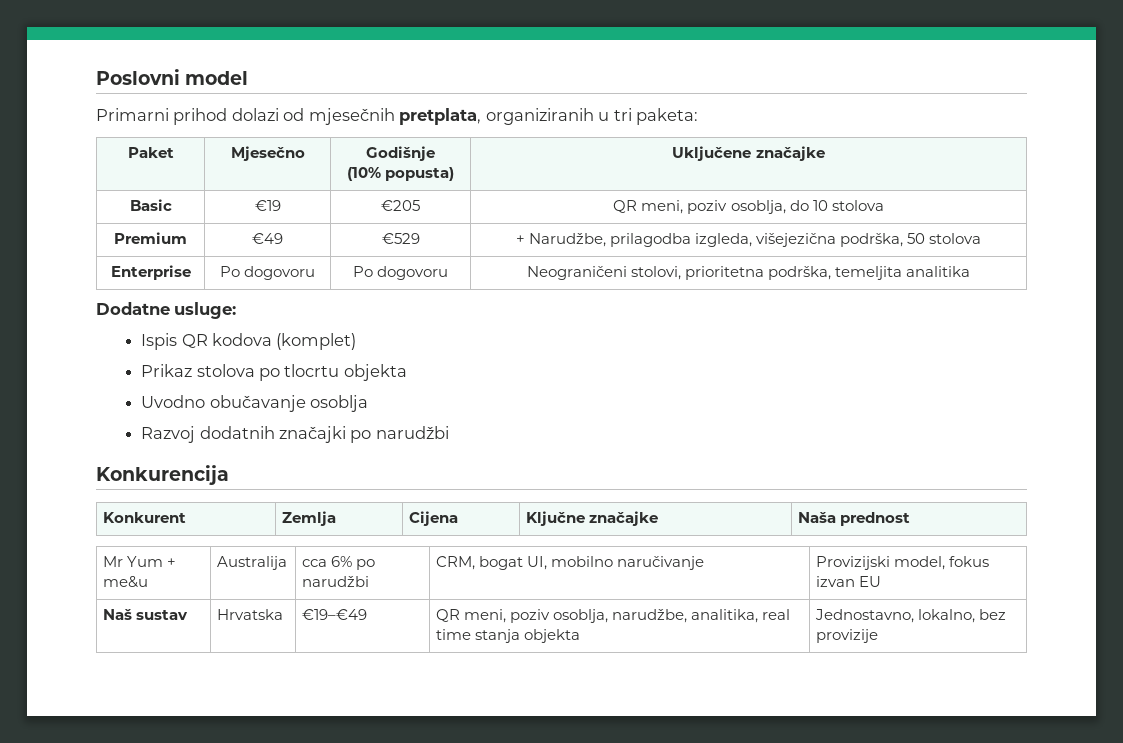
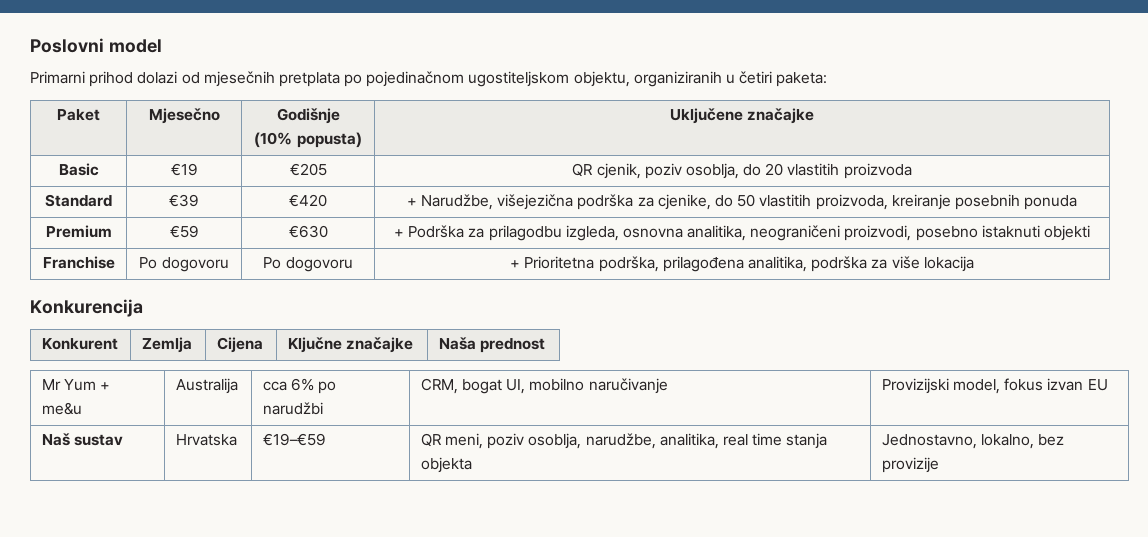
[399,108,482,125] pretplata, -> [278,71,630,87] pretplata po pojedinačnom ugostiteljskom objektu,
[613,108,632,121] tri -> [739,71,773,84] četiri
[641,200,684,214] meni, -> [596,163,641,179] cjenik,
[812,200,884,211] 10 stolova -> [765,163,912,179] [45,194,112,207] [169,194,199,207] [289,194,327,207] [406,194,1078,210] 20 vlastitih proizvoda // Standard | €39 | €420 | + Narudžbe, višejezična podrška za cjenike, do 50 vlastitih proizvoda, kreiranje posebnih ponuda
[252,233,283,244] [381,233,420,244] [515,233,982,247] [110,265,191,280] [219,266,316,280] [352,266,449,280] [526,266,971,280] [96,302,237,319] [141,333,357,350] [141,364,407,381] [141,395,369,412] [141,426,449,443] €49 | €529 | + Narudžbe, prilagodba izgleda, višejezična podrška, 50 stolova // Enterprise | Po dogovoru | Po dogovoru | Neograničeni stolovi, prioritetna podrška, temeljita analitika // Dodatne usluge: // Ispis QR kodova (komplet) // Prikaz stolova po tlocrtu objekta // Uvodno obučavanje osoblja // Razvoj dodatnih značajki po narudžbi -> [169,225,199,238] [288,225,328,238] [393,225,1091,241] [42,256,115,269] [139,257,229,272] [263,257,353,272] [510,256,974,272] €59 | €630 | + Podrška za prilagodbu izgleda, osnovna analitika, neograničeni proizvodi, posebno istaknuti objekti // Franchise | Po dogovoru | Po dogovoru | + Prioritetna podrška, prilagođena analitika, podrška za više lokacija
[302,609,368,620] €19–€49 -> [262,433,326,446] €19–€59

